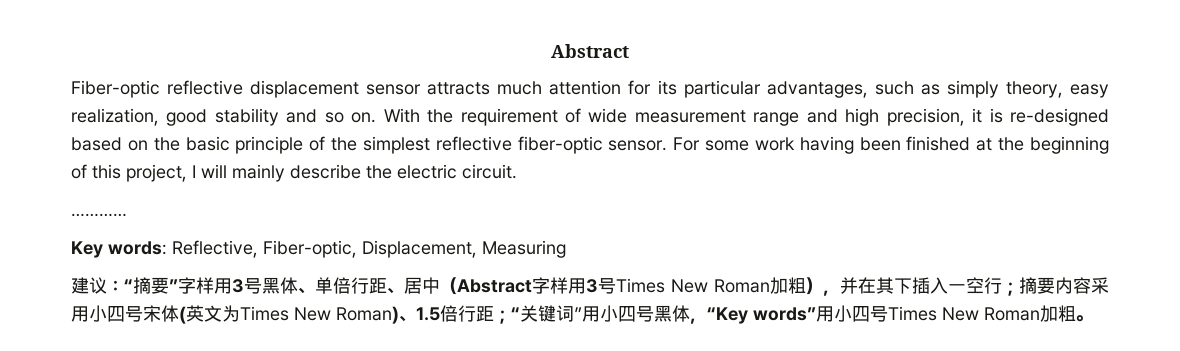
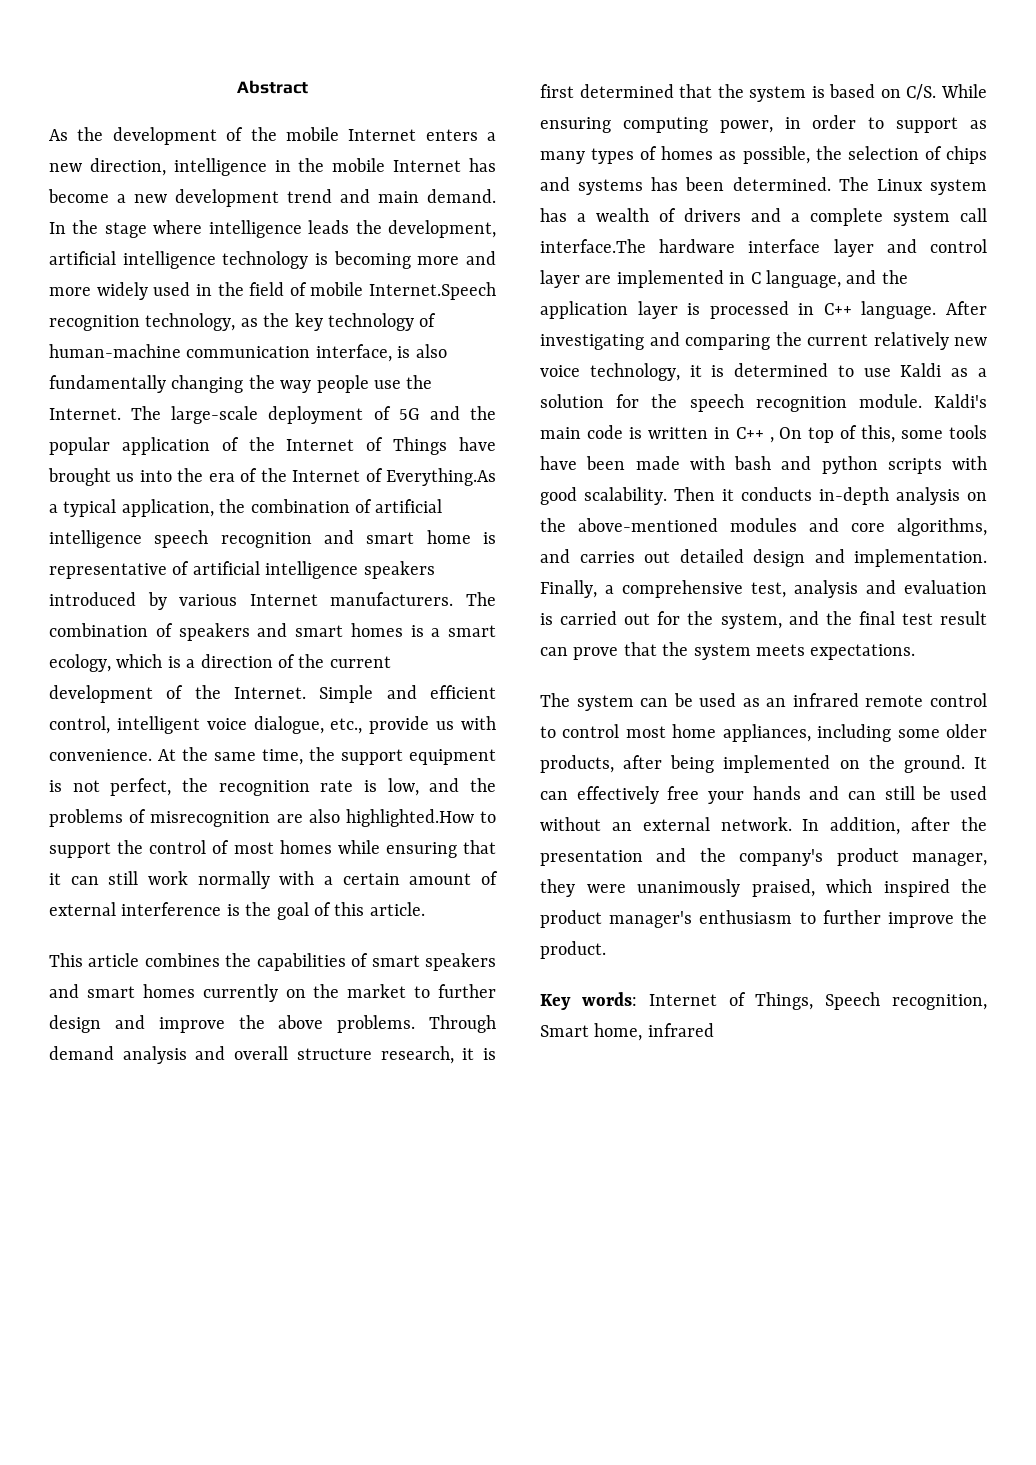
[71,80,1110,98] [71,108,1110,126] [71,136,1110,154] [71,164,517,182] [71,213,127,217] [71,240,566,258] [71,277,1109,296] [71,305,1093,324] Fiber-optic reflective displacement sensor attracts much attention for its particular advantages, such as simply theory, easy realization, good stability and so on. With the requirement of wide measurement range and high precision, it is re-designed based on the basic principle of the simplest reflective fiber-optic sensor. For some work having been finished at the beginning of this project, I will mainly describe the electric circuit. // ………… // Key words: Reflective, Fiber-optic, Displacement, Measuring // 建议：“摘要”字样用3号黑体、单倍行距、居中（Abstract字样用3号Times New Roman加粗），并在其下插入一空行；摘要内容采用小四号宋体(英文为Times New Roman)、1.5倍行距；“关键词”用小四号黑体，“Key words”用小四号Times New Roman加粗。 -> [49,127,496,145] [49,158,496,176] [48,189,496,207] [49,220,496,238] [49,251,497,269] [49,282,496,300] [49,313,437,331] [49,344,447,362] [49,375,433,393] [49,406,497,424] [49,437,496,455] [48,468,496,486] [49,499,443,517] [49,530,496,548] [49,561,435,579] [49,592,496,610] [49,623,496,641] [49,654,391,672] [49,685,496,703] [49,716,496,734] [49,747,496,765] [49,778,497,796] [49,809,497,827] [49,840,496,858] [49,871,499,889] [49,902,425,920] [49,953,496,971] [49,984,496,1002] [49,1015,496,1033] [49,1046,497,1064] [540,84,987,102] [540,115,987,133] [540,146,987,164] [540,177,987,195] [540,208,987,226] [540,239,987,257] [540,270,908,288] [540,301,987,319] [540,332,987,350] [540,363,987,381] [540,394,987,412] [540,425,987,443] [540,456,987,474] [540,487,987,505] [540,518,987,536] [540,549,987,567] [540,580,987,598] [540,611,987,629] [540,642,916,660] [540,693,987,711] [540,724,987,742] [540,755,988,773] [540,786,987,804] [540,817,987,835] [540,848,987,866] [540,879,987,897] [540,910,987,928] [540,941,606,959] [540,992,987,1010] [540,1023,714,1041] As the development of the mobile Internet enters a new direction, intelligence in the mobile Internet has become a new development trend and main demand. In the stage where intelligence leads the development, artificial intelligence technology is becoming more and more widely used in the field of mobile Internet.Speech recognition technology, as the key technology of human-machine communication interface, is also fundamentally changing the way people use the Internet. The large-scale deployment of 5G and the popular application of the Internet of Things have brought us into the era of the Internet of Everything.As a typical application, the combination of artificial intelligence speech recognition and smart home is representative of artificial intelligence speakers introduced by various Internet manufacturers. The combination of speakers and smart homes is a smart ecology, which is a direction of the current development of the Internet. Simple and efficient control, intelligent voice dialogue, etc., provide us with convenience. At the same time, the support equipment is not perfect, the recognition rate is low, and the problems of misrecognition are also highlighted.How to support the control of most homes while ensuring that it can still work normally with a certain amount of external interference is the goal of this article. // This article combines the capabilities of smart speakers and smart homes currently on the market to further design and improve the above problems. Through demand analysis and overall structure research, it is first determined that the system is based on C/S. While ensuring computing power, in order to support as many types of homes as possible, the selection of chips and systems has been determined. The Linux system has a wealth of drivers and a complete system call interface.The hardware interface layer and control layer are implemented in C language, and the application layer is processed in C++ language. After investigating and comparing the current relatively new voice technology, it is determined to use Kaldi as a solution for the speech recognition module. Kaldi's main code is written in C++ , On top of this, some tools have been made with bash and python scripts with good scalability. Then it conducts in-depth analysis on the above-mentioned modules and core algorithms, and carries out detailed design and implementation. Finally, a comprehensive test, analysis and evaluation is carried out for the system, and the final test result can prove that the system meets expectations. // The system can be used as an infrared remote control to control most home appliances, including some older products, after being implemented on the ground. It can effectively free your hands and can still be used without an external network. In addition, after the presentation and the company's product manager, they were unanimously praised, which inspired the product manager's enthusiasm to further improve the product. // Key words: Internet of Things, Speech recognition, Smart home, infrared

